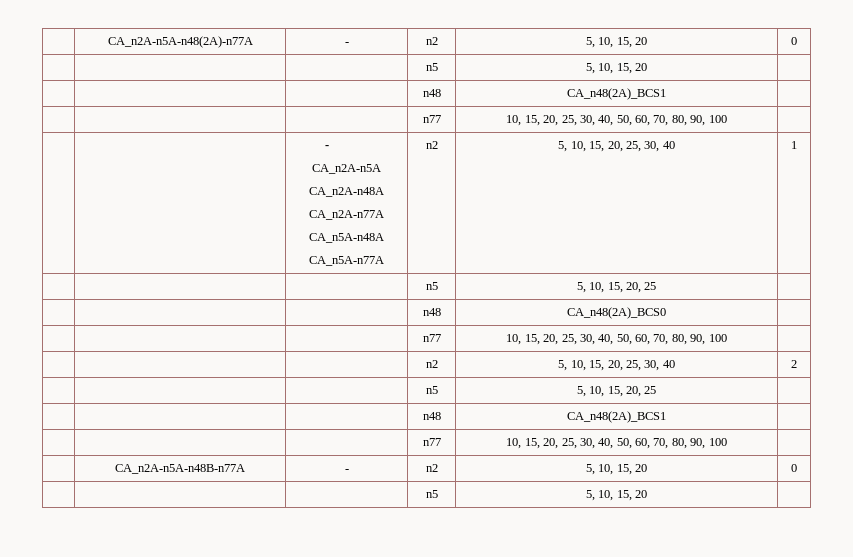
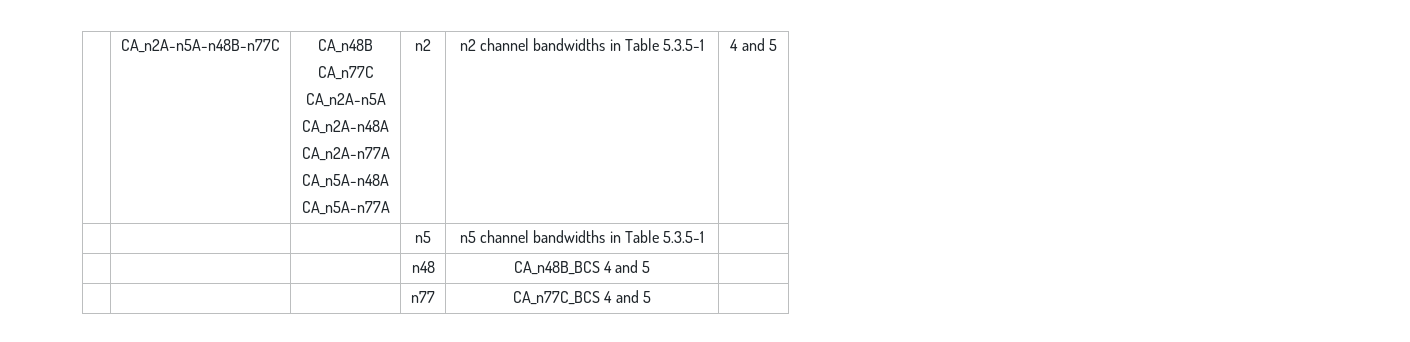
[107,36,253,48] [344,42,349,45] [425,37,438,45] [585,37,648,48] [791,37,797,45] [425,63,438,71] [585,63,648,74] [422,89,441,97] [567,88,666,100] [422,115,441,123] [506,115,727,126] [324,145,329,149] | CA_n2A-n5A-n48(2A)-n77A | - | n2 | 5, 10, 15, 20 | 0 // | | | n5 | 5, 10, 15, 20 | // | | | n48 | CA_n48(2A)_BCS1 | // | | | n77 | 10, 15, 20, 25, 30, 40, 50, 60, 70, 80, 90, 100 | // | | - -> [121,39,280,53] [318,39,373,53] [317,66,374,80] | CA_n2A-n5A-n48B-n77C | CA_n48B // CA_n77C
[558,141,675,152] [791,141,797,149] [425,282,438,290] [576,282,657,293] [422,308,441,316] [567,307,666,319] [422,334,441,342] [506,334,727,345] [425,360,438,368] [558,360,675,371] [791,360,797,368] [425,386,438,394] [576,386,657,397] [422,412,441,420] [567,411,666,423] [422,438,441,446] [506,438,727,449] [115,464,245,474] [344,469,349,472] [425,464,438,472] [585,464,648,475] [791,464,797,472] [425,490,438,498] [585,490,648,501] 5, 10, 15, 20, 25, 30, 40 | 1 // | | | n5 | 5, 10, 15, 20, 25 | // | | | n48 | CA_n48(2A)_BCS0 | // | | | n77 | 10, 15, 20, 25, 30, 40, 50, 60, 70, 80, 90, 100 | // | | | n2 | 5, 10, 15, 20, 25, 30, 40 | 2 // | | | n5 | 5, 10, 15, 20, 25 | // | | | n48 | CA_n48(2A)_BCS1 | // | | | n77 | 10, 15, 20, 25, 30, 40, 50, 60, 70, 80, 90, 100 | // | CA_n2A-n5A-n48B-n77A | - | n2 | 5, 10, 15, 20 | 0 // | | | n5 | 5, 10, 15, 20 -> [459,38,705,51] [730,38,777,51] [415,231,431,243] [459,230,705,243] [411,261,435,273] [513,260,651,275] [411,291,435,303] [513,290,651,305] n2 channel bandwidths in Table 5.3.5-1 | 4 and 5 // | | | n5 | n5 channel bandwidths in Table 5.3.5-1 | // | | | n48 | CA_n48B_BCS 4 and 5 | // | | | n77 | CA_n77C_BCS 4 and 5

